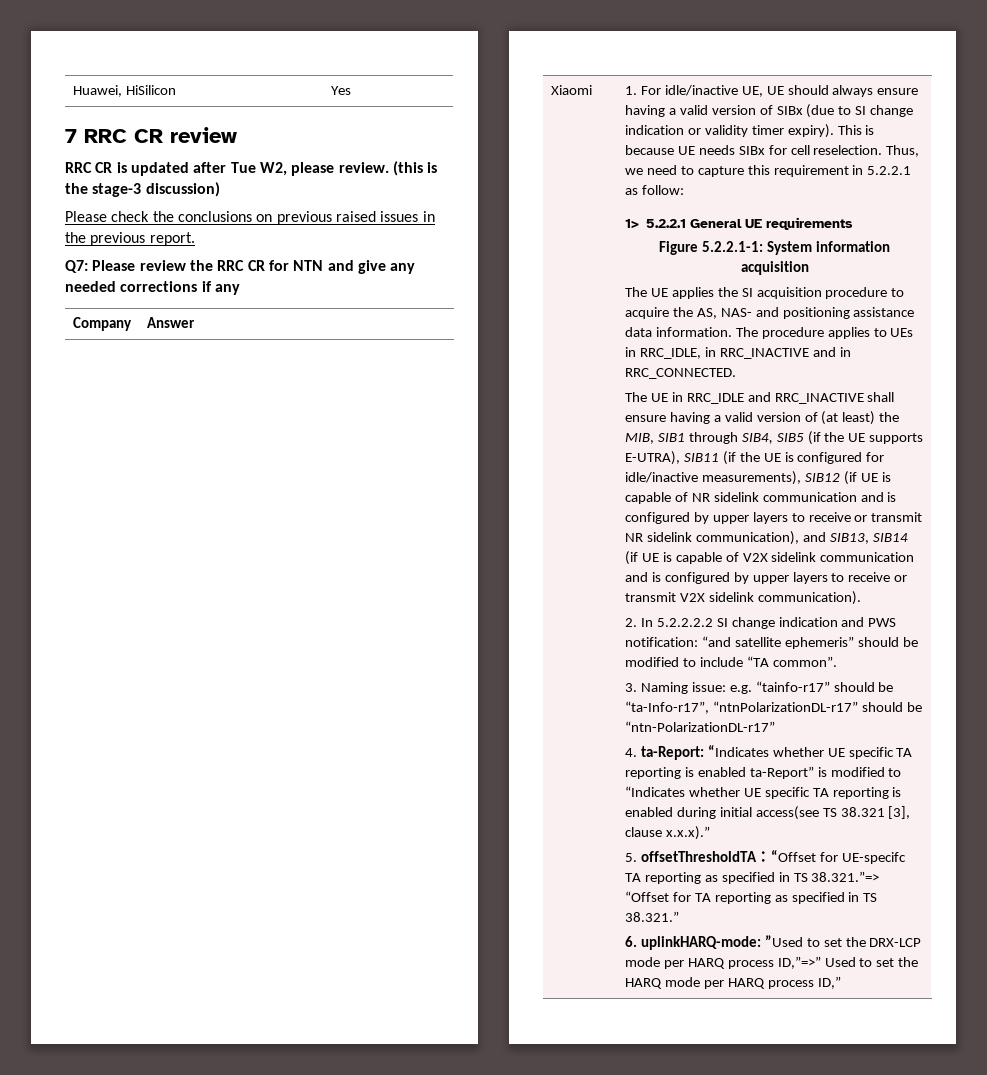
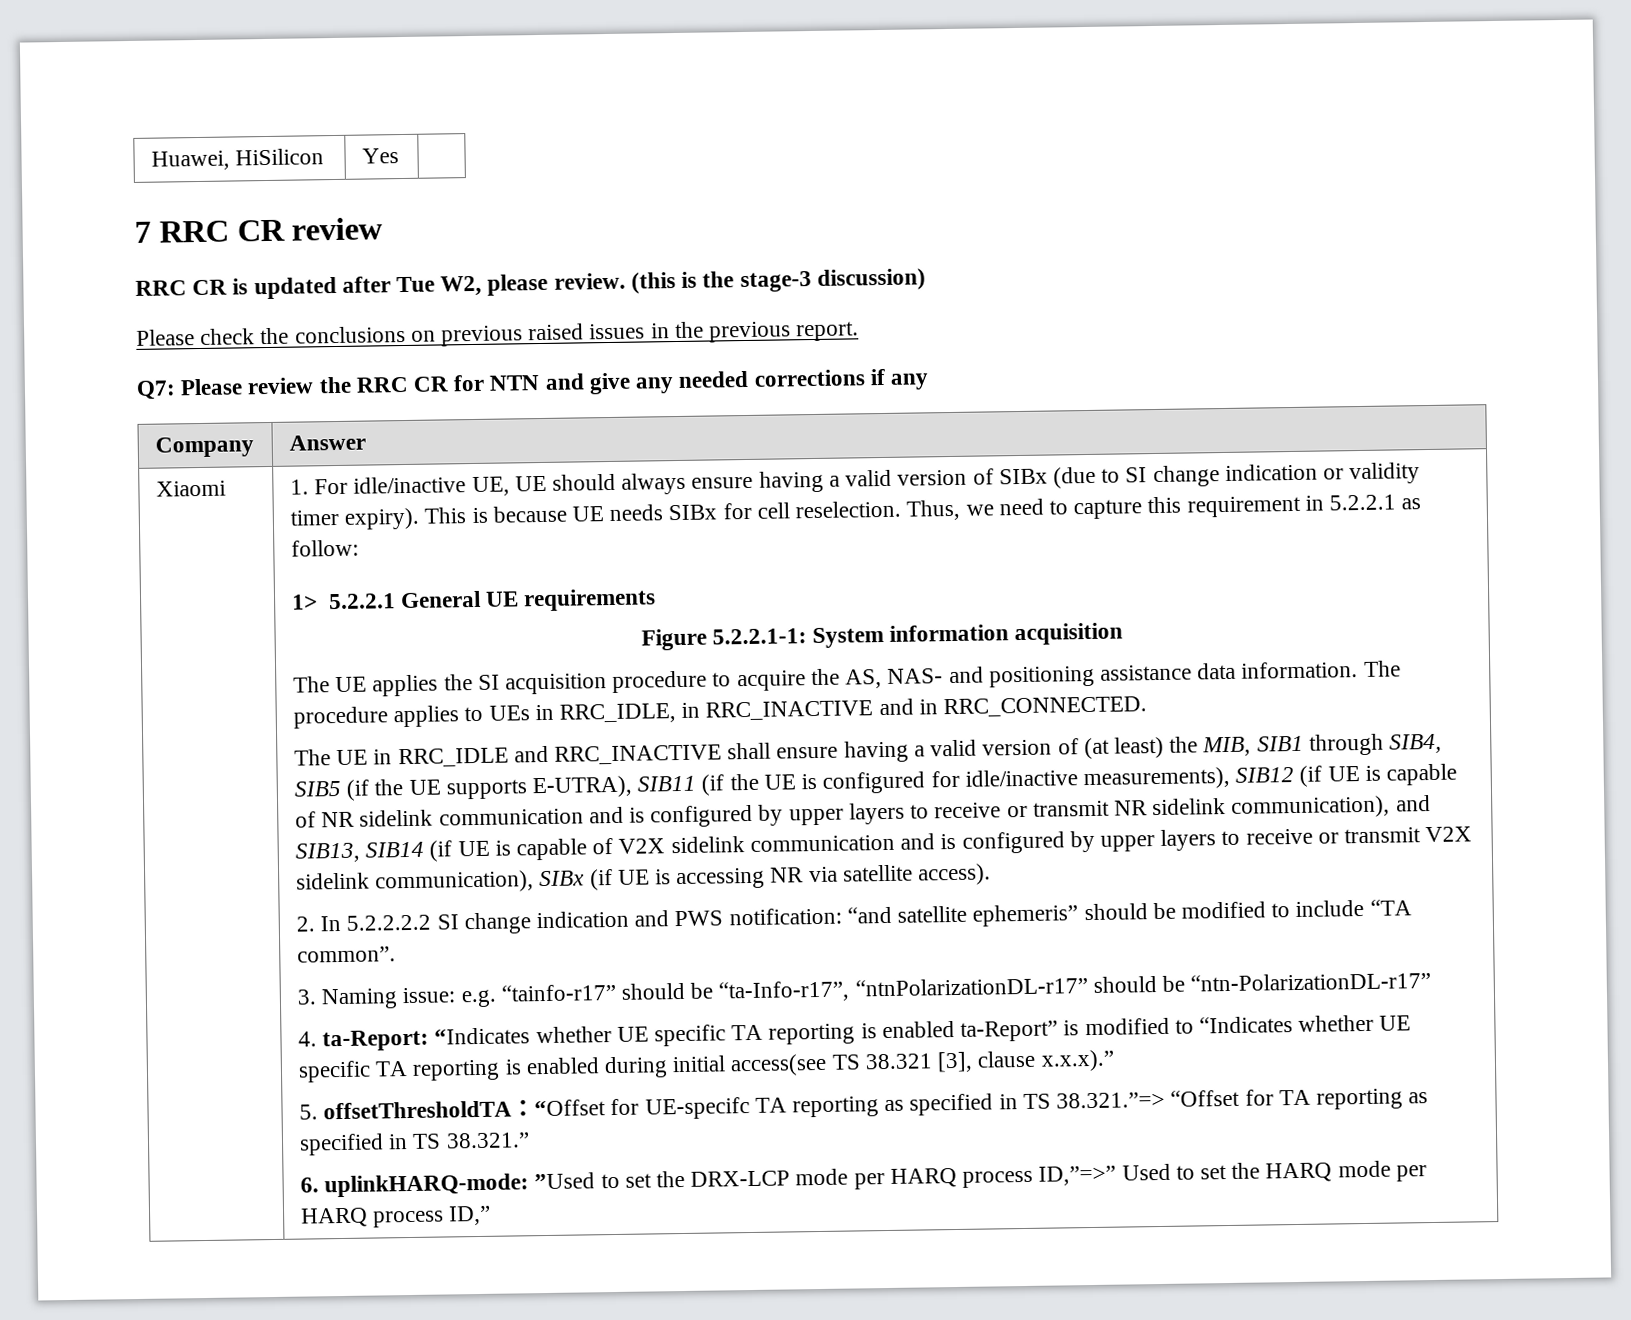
[757,591,861,605] communication). -> [375,863,992,894] communication), SIBx (if UE is accessing NR via satellite access).

